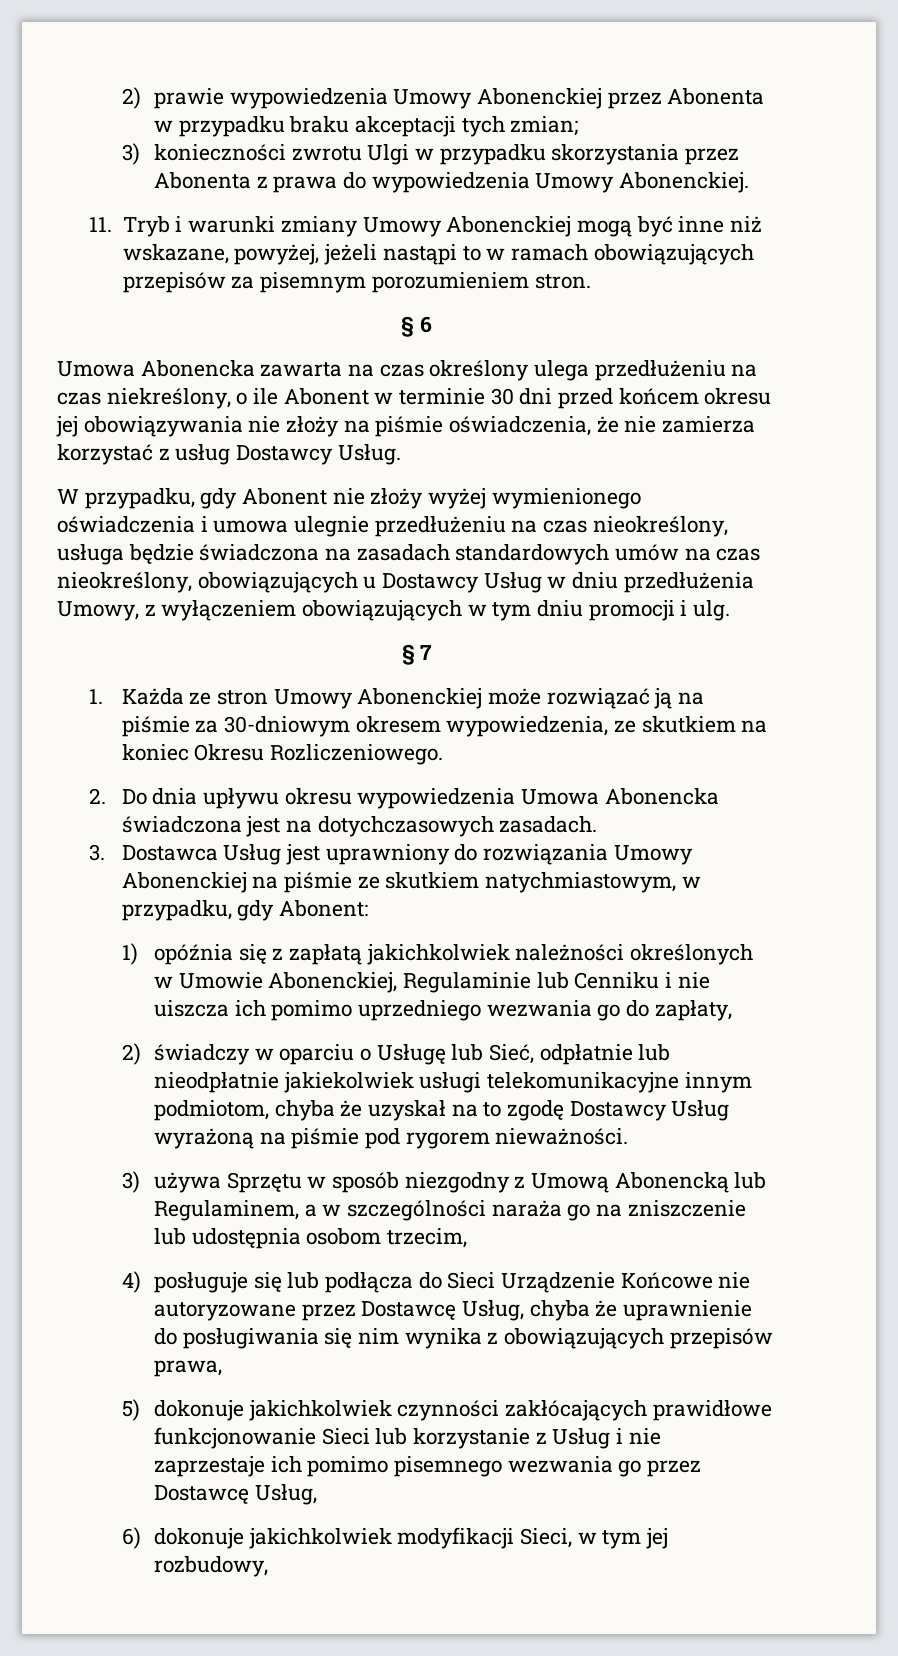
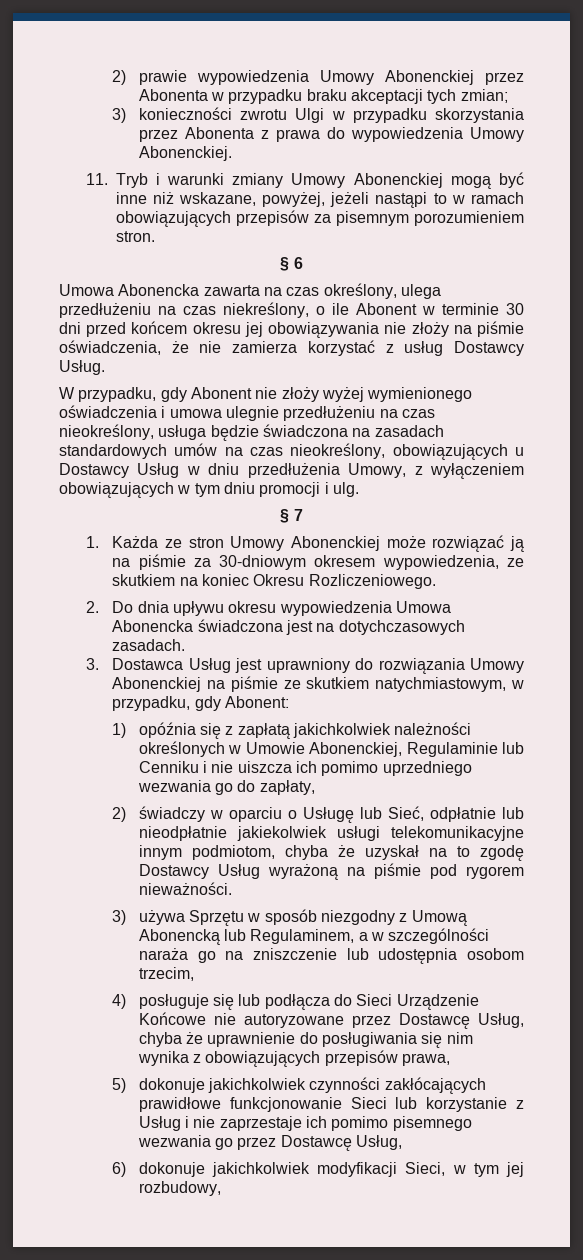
[429,360,530,381] określony -> [323,283,397,299] określony,

